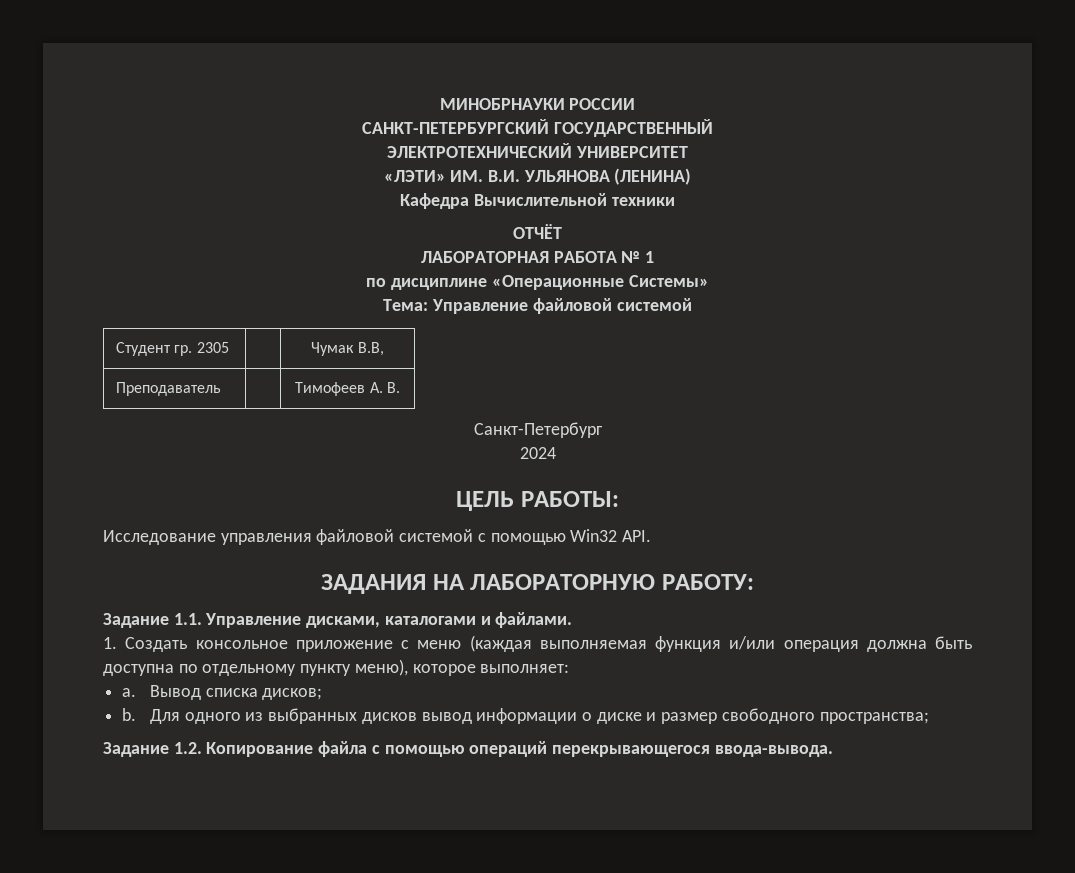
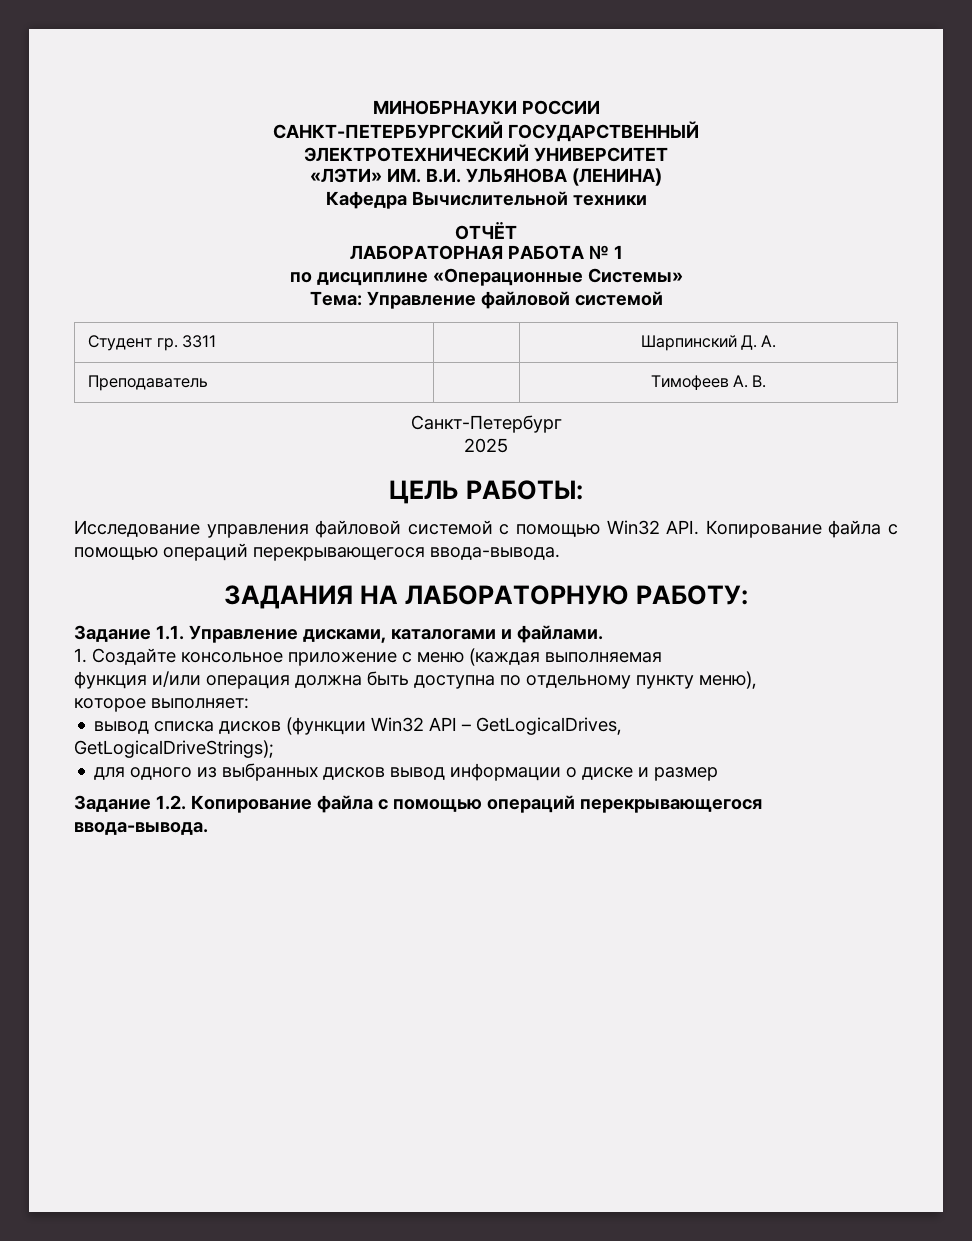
[196,342,229,353] [311,342,384,356] 2305 | | Чумак В.В, -> [182,335,217,348] [640,335,777,351] 3311 | | Шарпинский Д. А.
[519,447,556,459] 2024 -> [464,438,508,453] 2025
(652, 536) none -> [705,520,899,538] [74,543,560,561] Копирование файла с помощью операций перекрывающегося ввода-вывода.
[125,637,188,652] Создать -> [92,648,176,665] Создайте
(647, 644) none -> (662, 657) //
(408, 667) none -> (757, 680) //
[122,685,323,700] [122,708,180,724] a. Вывод списка дисков; // b. Для -> [94,717,623,735] [74,740,274,758] [94,767,126,780] вывод списка дисков (функции Win32 API – GetLogicalDrives, // GetLogicalDriveStrings); // для
[721,708,929,724] свободного пространства; -> (719, 774) none

